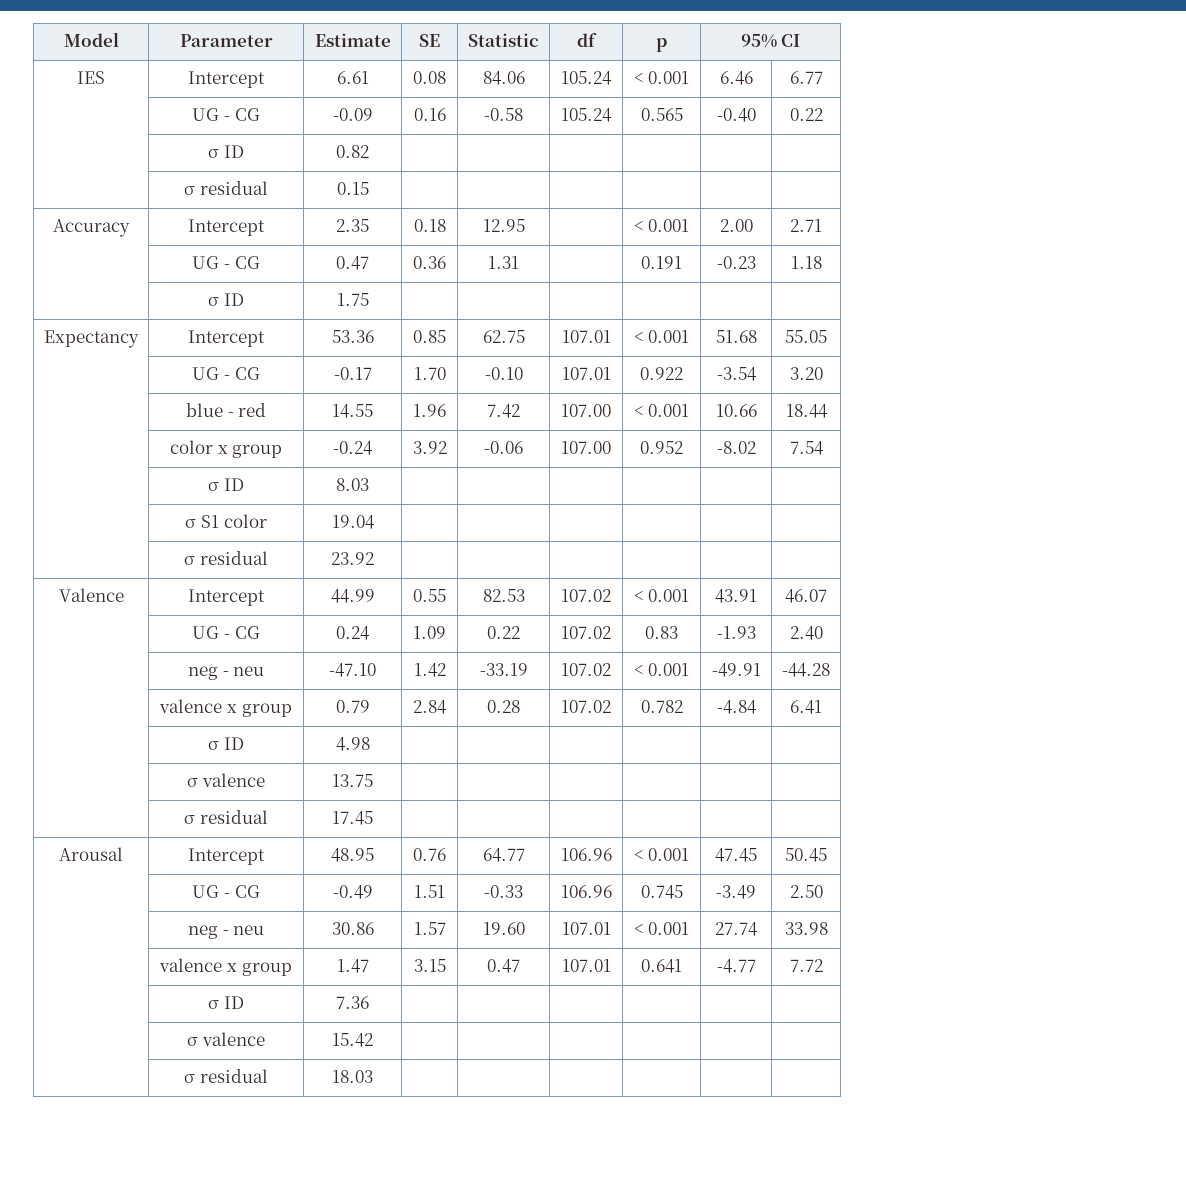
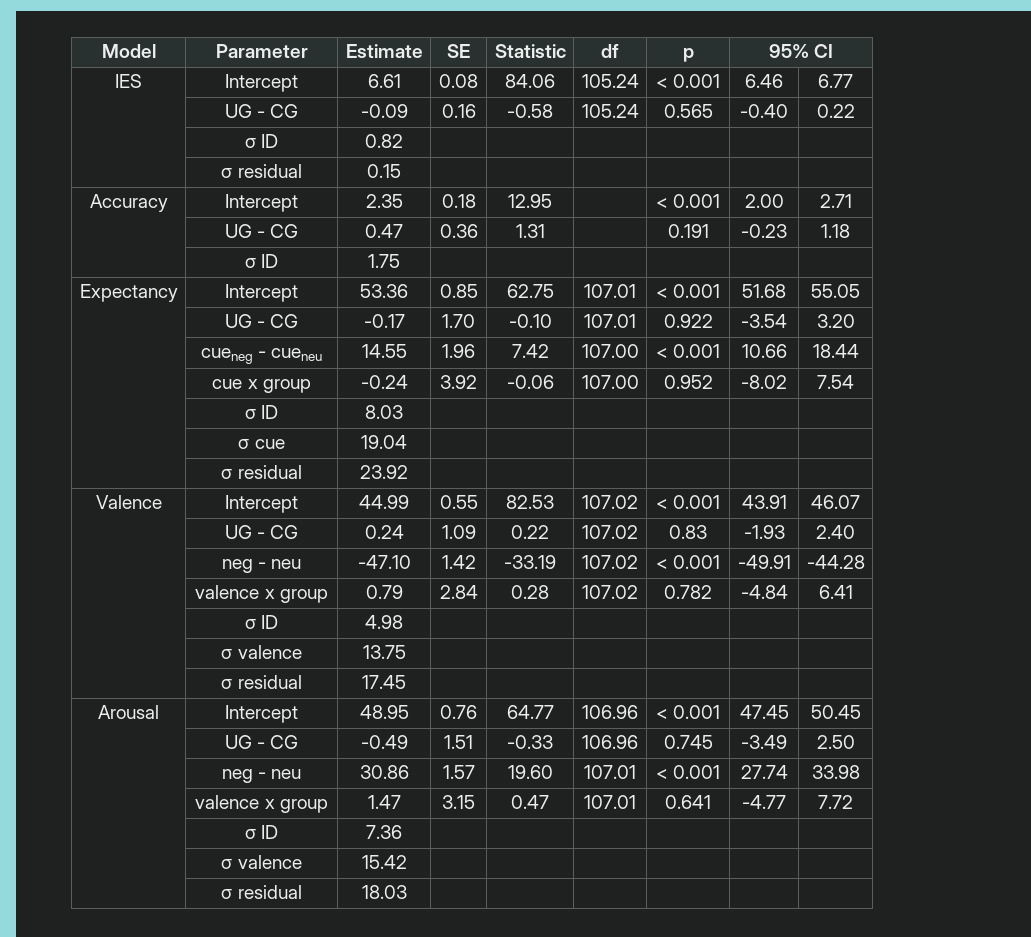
[185,403,267,417] blue - red -> [200,348,323,364] cueneg - cueneu
[169,440,213,454] color -> [212,379,243,389] cue
[201,514,267,528] S1 color -> [254,439,285,449] cue

